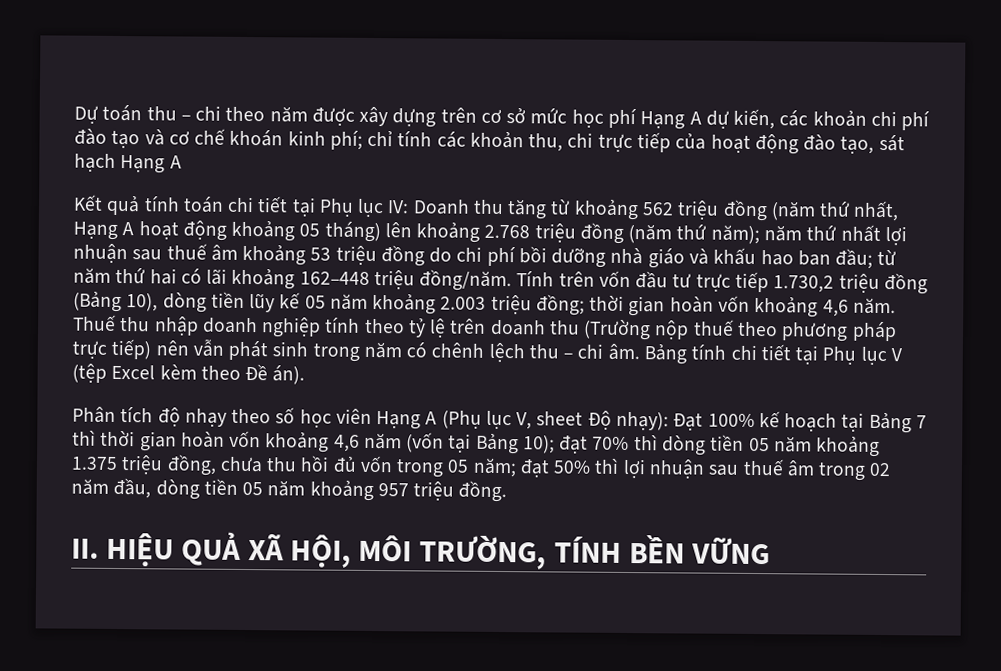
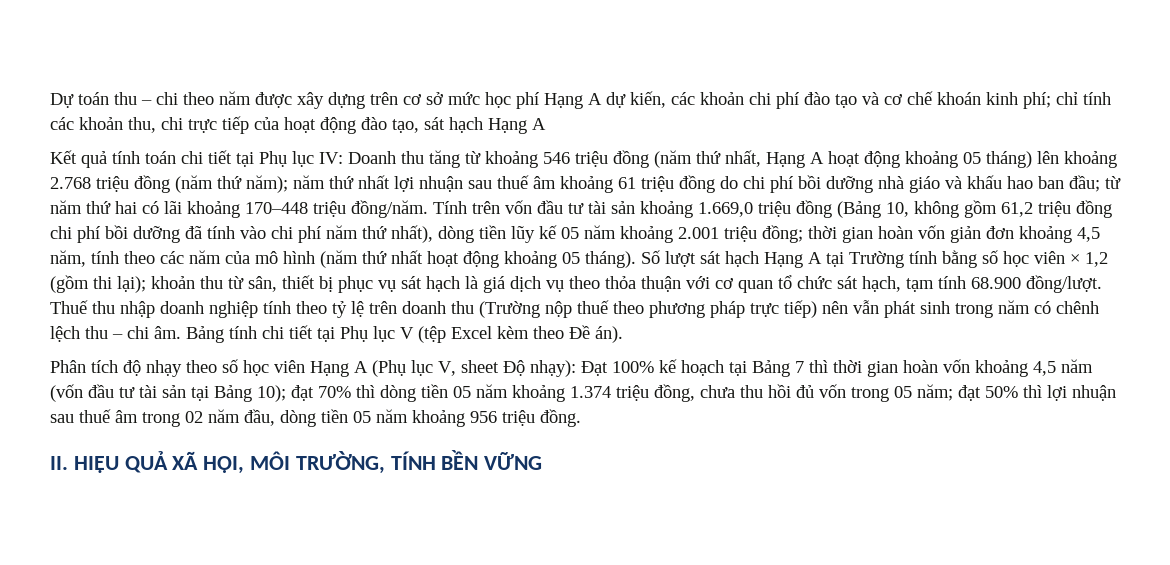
[641,202,674,216] 562 -> [543,152,570,164] 546
[310,247,332,261] 53 -> [618,177,636,189] 61
[299,271,370,285] 162–448 -> [245,202,308,214] 170–448
[695,271,928,295] [73,291,159,313] trực tiếp 1.730,2 triệu đồng (Bảng 10), -> [588,200,1112,218] [50,225,433,243] tài sản khoảng 1.669,0 triệu đồng (Bảng 10, không gồm 61,2 triệu đồng chi phí bồi dưỡng đã tính vào chi phí năm thứ nhất),
[440,296,487,310] 2.003 -> [678,227,719,239] 2.001
[754,296,896,318] khoảng 4,6 năm. -> [950,226,1100,243] [50,250,1108,268] [50,275,1102,293] giản đơn khoảng 4,5 năm, tính theo các năm của mô hình (năm thứ nhất hoạt động khoảng 05 tháng). Số lượt sát hạch Hạng A tại Trường tính bằng số học viên × 1,2 (gồm thi lại); khoản thu từ sân, thiết bị phục vụ sát hạch là giá dịch vụ theo thỏa thuận với cơ quan tổ chức sát hạch, tạm tính 68.900 đồng/lượt.
[333,434,360,452] 4,6 -> [1033,361,1056,376] 4,5
(445, 442) none -> [88,384,186,398] đầu tư tài sản
[71,456,118,470] 1.375 -> [570,386,611,398] 1.374
[377,483,409,497] 957 -> [470,411,497,423] 956

